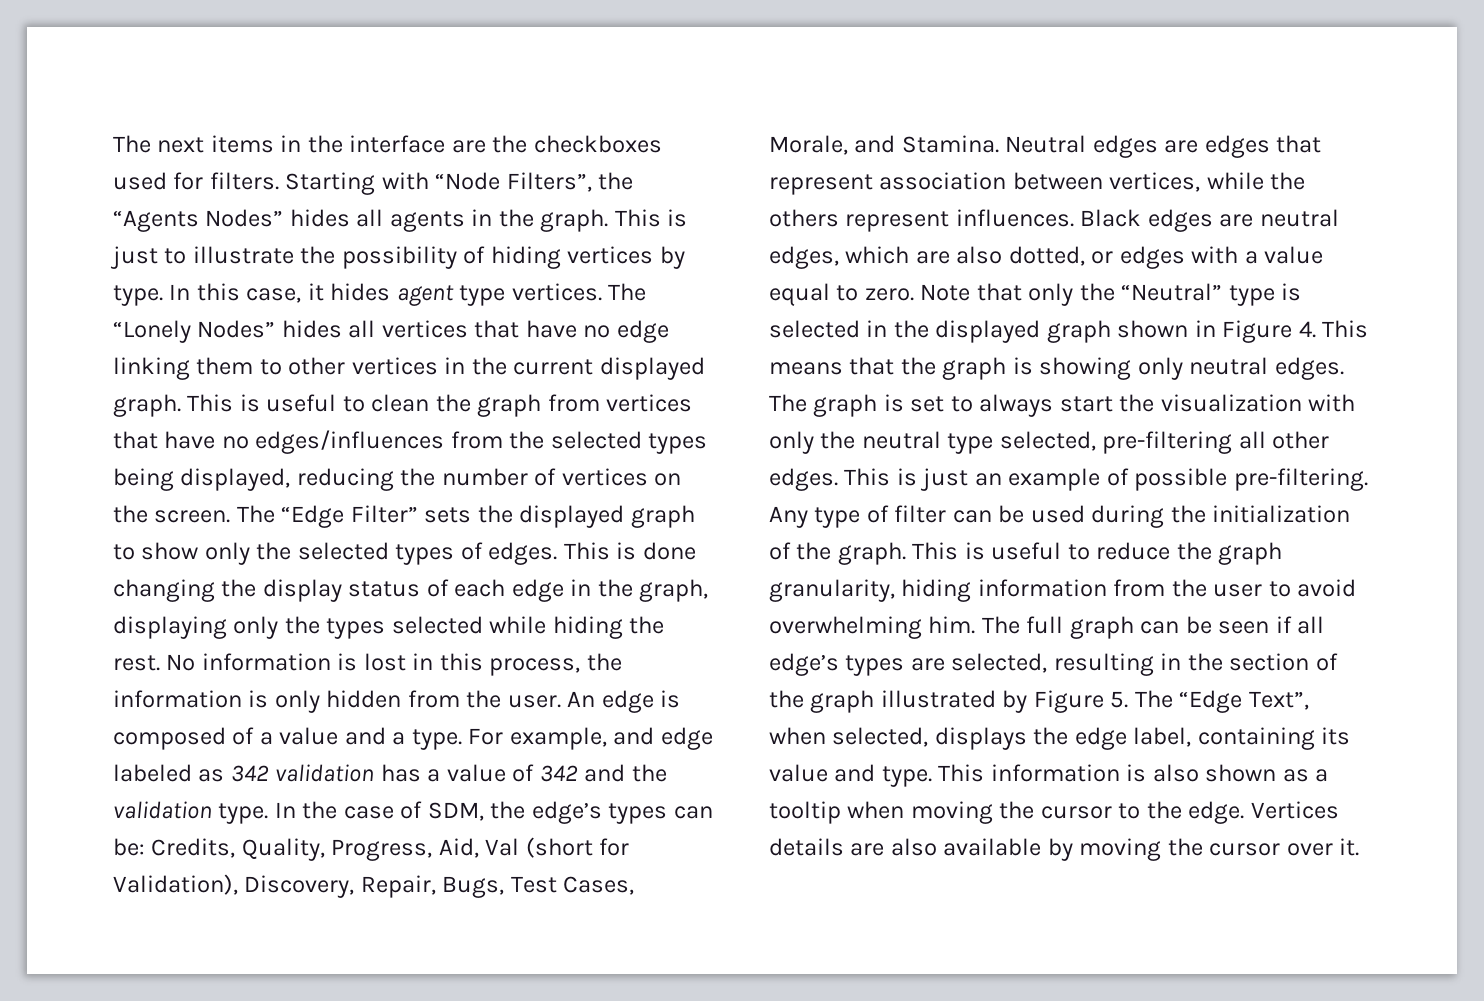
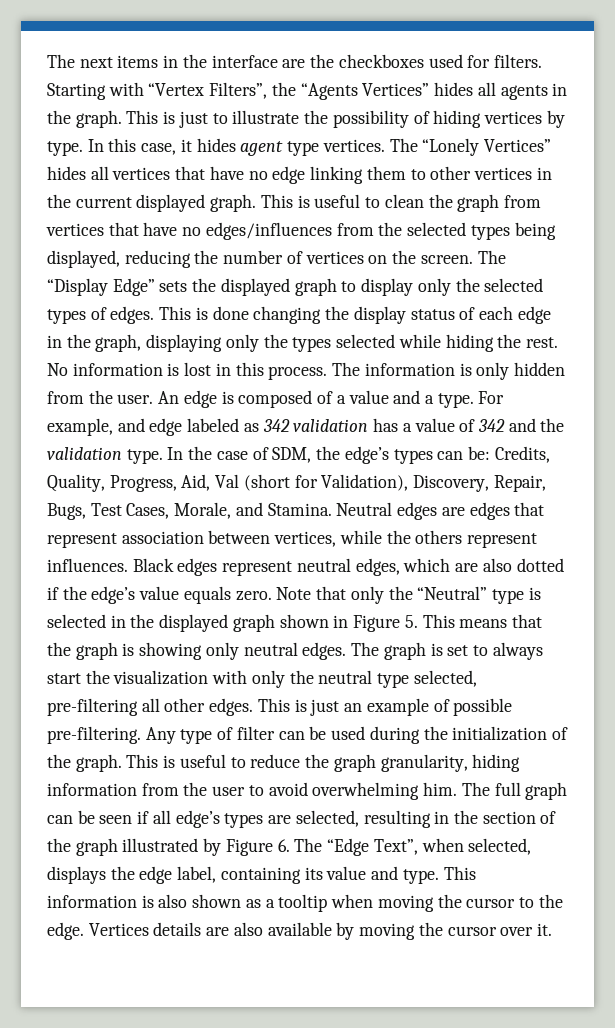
[435,172,501,190] “Node -> [148,83,205,96] “Vertex
[205,209,284,227] Nodes” -> [362,83,430,96] Vertices”
[197,320,276,338] Nodes” -> [483,139,551,152] Vertices”
[281,505,418,528] “Edge Filter” -> [47,278,155,296] “Display Edge”
[141,542,199,560] show -> [361,278,414,296] display
[489,653,622,676] process, the -> [268,362,361,380] process. The
[1219,214,1254,227] are -> [222,561,293,576] represent
[1008,246,1324,269] [769,283,859,306] dotted, or edges with a value equal to -> [516,558,564,572] [47,586,231,604] dotted if the edge’s value equals
[1298,321,1316,338] 4. -> [404,615,418,628] 5.
[1110,691,1129,708] 5. -> [277,839,290,852] 6.

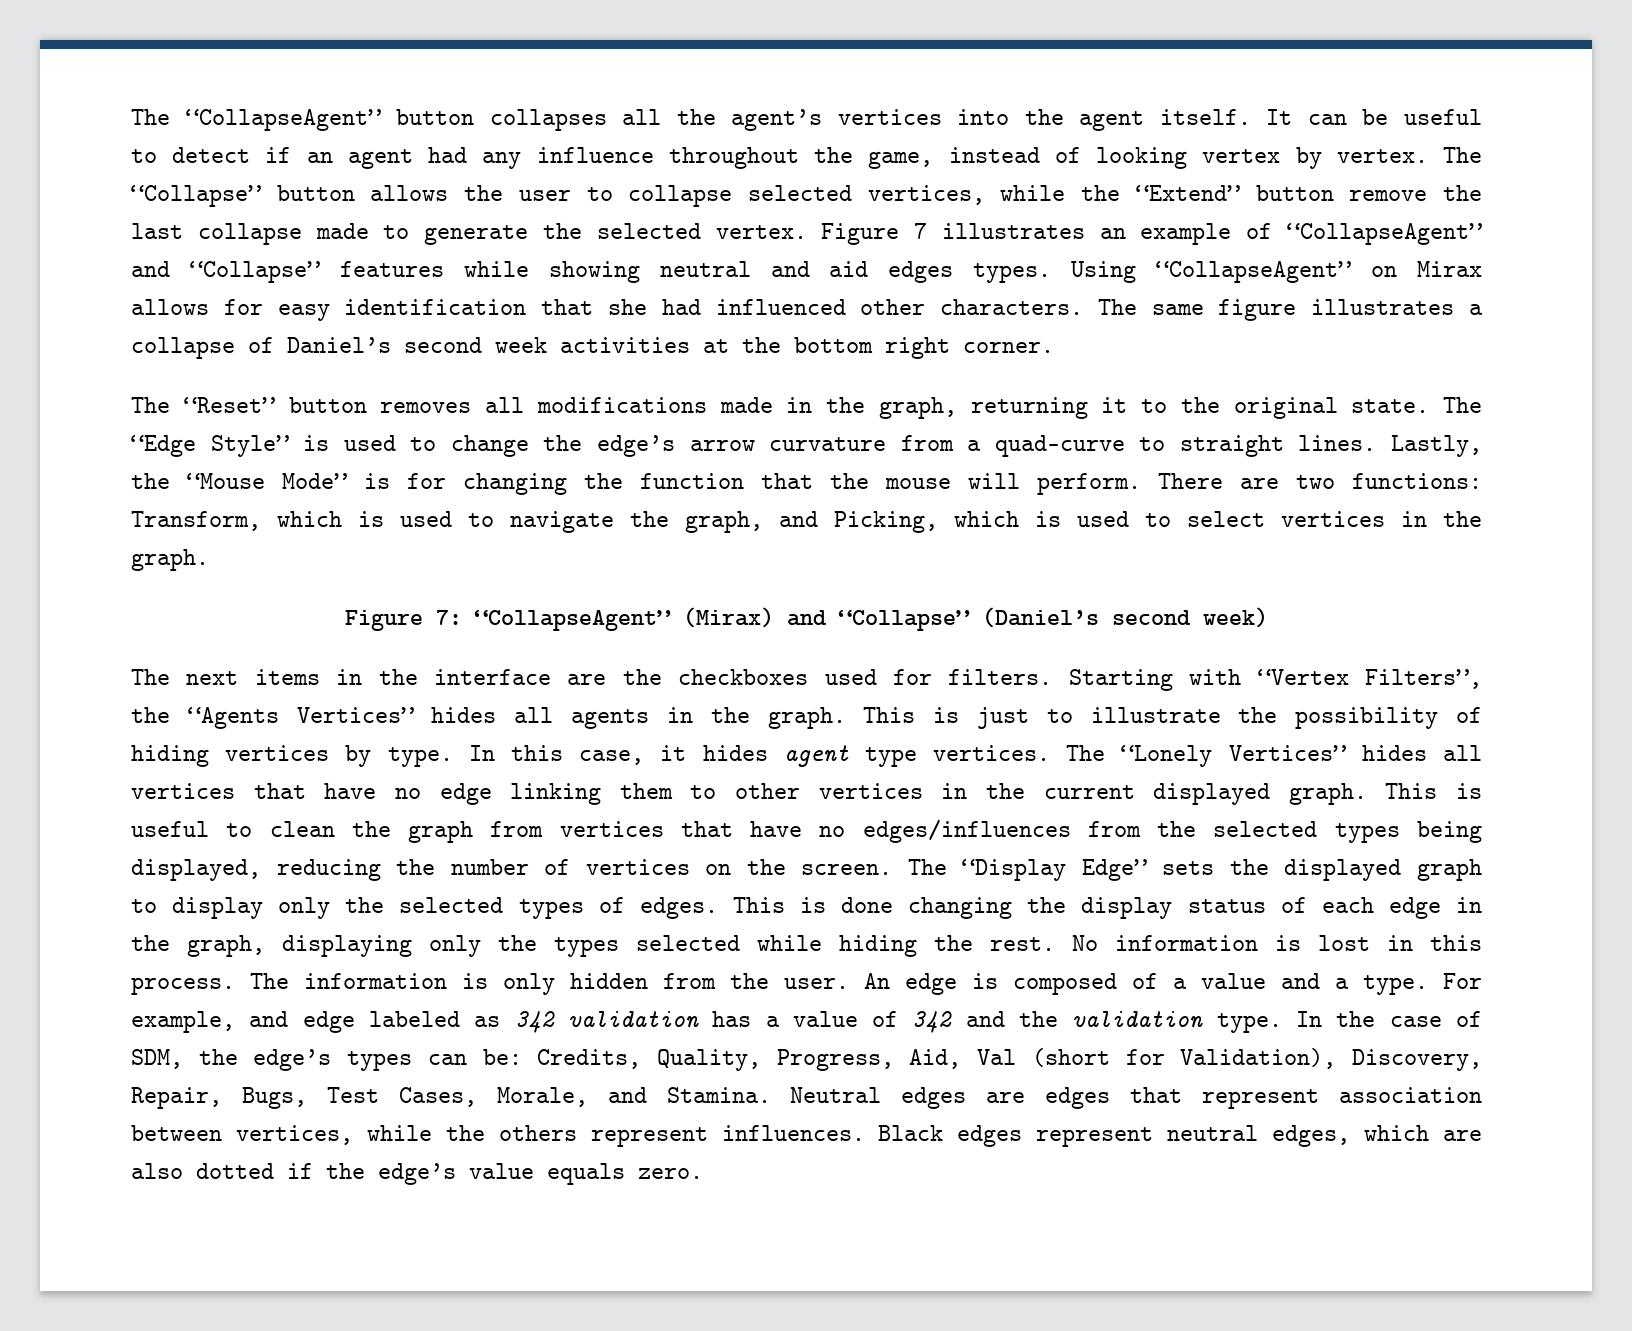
[47,54,75,68] The -> [131,109,1482,131] [131,147,1483,169] [131,185,1482,207] [131,223,1482,245] [131,261,1482,283] [131,299,1483,321] [131,337,1054,359] [131,397,1482,419] [131,435,1482,457] [131,473,1482,495] [131,511,1482,533] [131,549,209,571] [345,607,1268,631] [131,669,170,685] The “CollapseAgent” button collapses all the agent’s vertices into the agent itself. It can be useful to detect if an agent had any influence throughout the game, instead of looking vertex by vertex. The “Collapse” button allows the user to collapse selected vertices, while the “Extend” button remove the last collapse made to generate the selected vertex. Figure 7 illustrates an example of “CollapseAgent” and “Collapse” features while showing neutral and aid edges types. Using “CollapseAgent” on Mirax allows for easy identification that she had influenced other characters. The same figure illustrates a collapse of Daniel’s second week activities at the bottom right corner. // The “Reset” button removes all modifications made in the graph, returning it to the original state. The “Edge Style” is used to change the edge’s arrow curvature from a quad-curve to straight lines. Lastly, the “Mouse Mode” is for changing the function that the mouse will perform. There are two functions: Transform, which is used to navigate the graph, and Picking, which is used to select vertices in the graph. // Figure 7: “CollapseAgent” (Mirax) and “Collapse” (Daniel’s second week) // The
[276,586,541,604] [47,614,542,632] [47,642,543,660] [47,670,477,688] [47,698,513,716] [47,726,568,744] [47,754,521,772] [47,782,568,800] [47,810,557,828] [47,838,532,856] [47,866,476,884] [47,894,563,912] [47,922,552,940] Note that only the “Neutral” type is selected in the displayed graph shown in Figure 5. This means that the graph is showing only neutral edges. The graph is set to always start the visualization with only the neutral type selected, pre-filtering all other edges. This is just an example of possible pre-filtering. Any type of filter can be used during the initialization of the graph. This is useful to reduce the graph granularity, hiding information from the user to avoid overwhelming him. The full graph can be seen if all edge’s types are selected, resulting in the section of the graph illustrated by Figure 6. The “Edge Text”, when selected, displays the edge label, containing its value and type. This information is also shown as a tooltip when moving the cursor to the edge. Vertices details are also available by moving the cursor over it. -> (703, 1173) none

